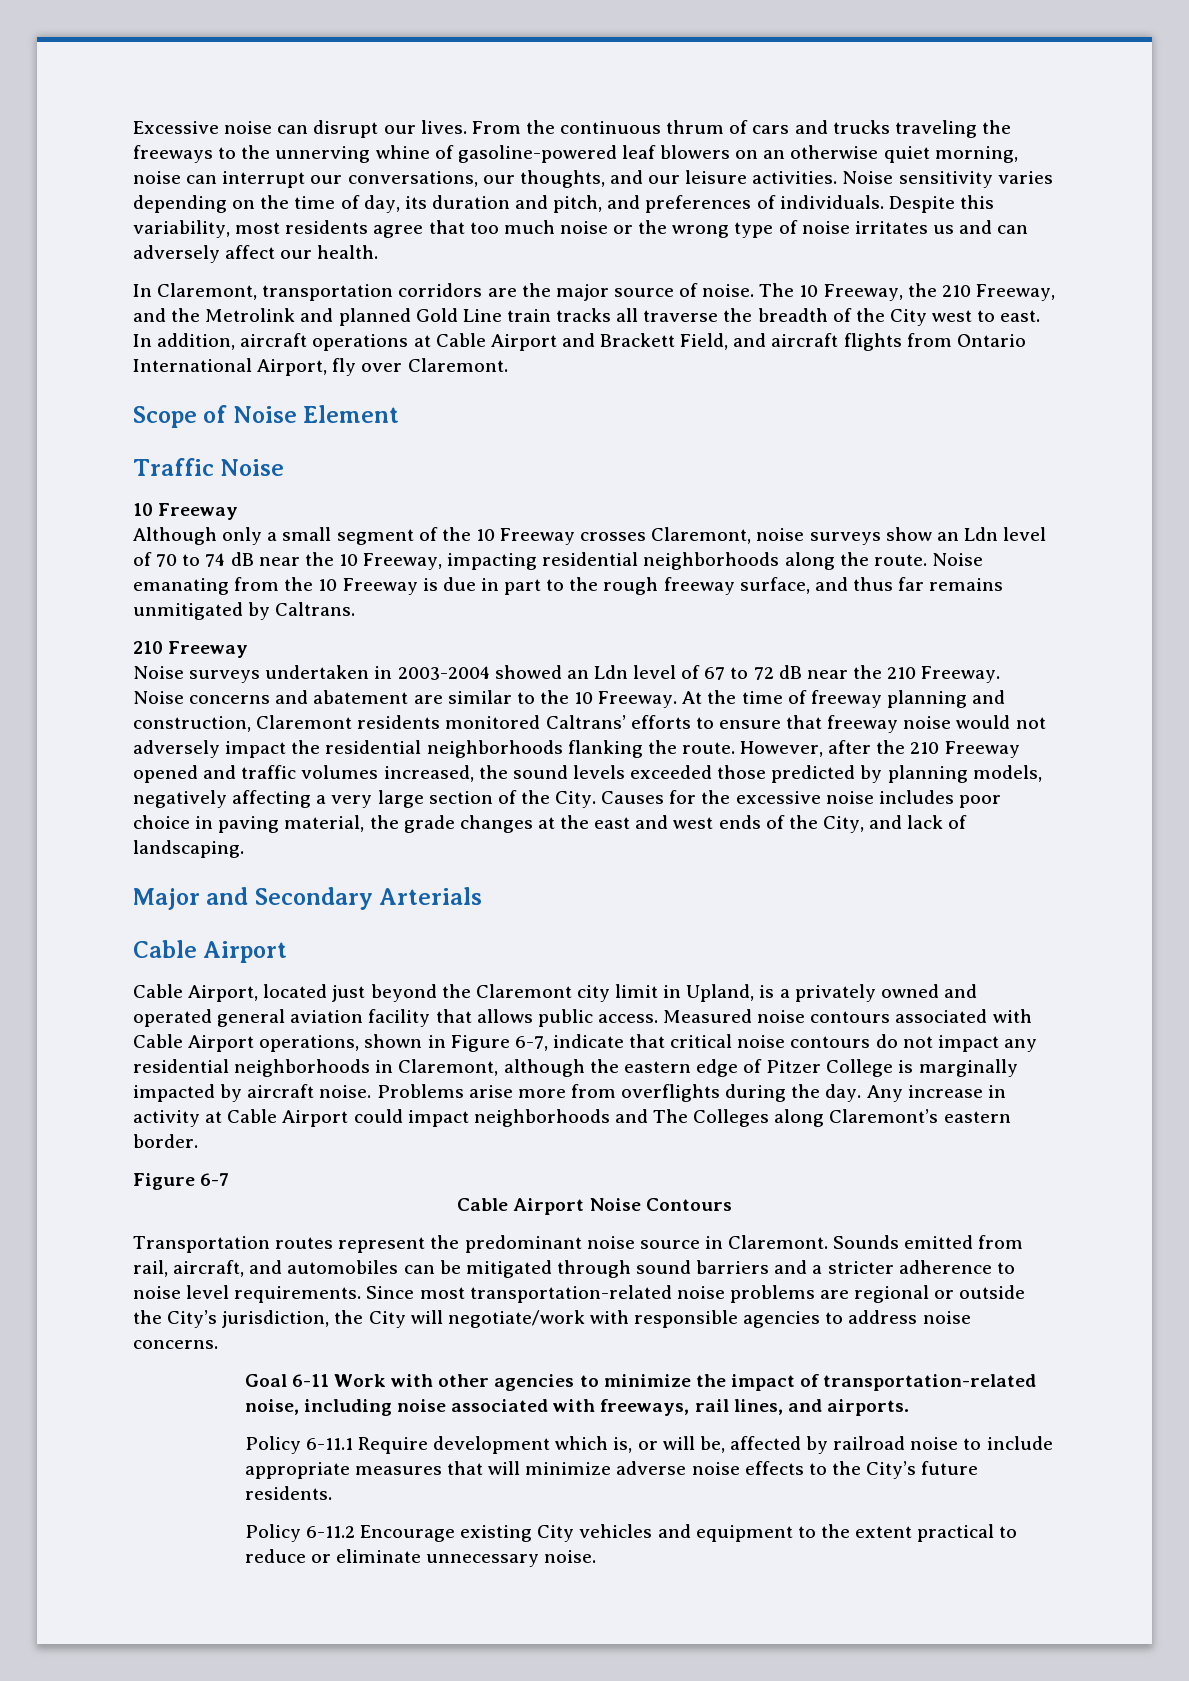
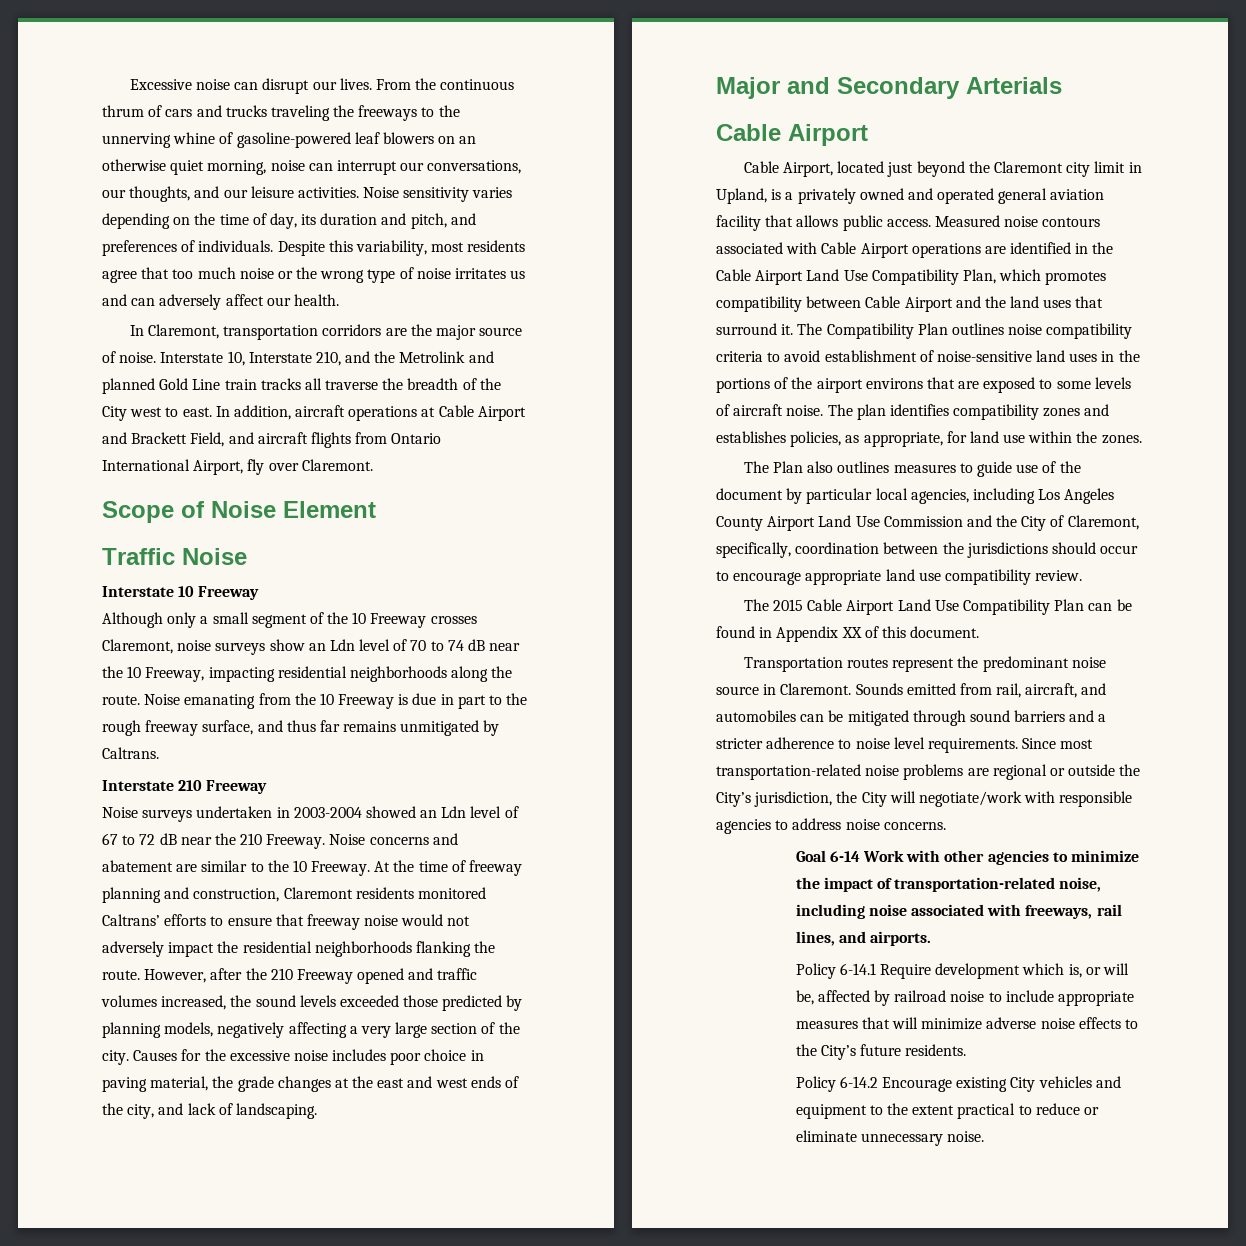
[759,283,1055,301] The 10 Freeway, the 210 Freeway, -> [160,351,341,366] Interstate 10, Interstate 210,
(285, 467) none -> [102,586,174,597] Interstate
(356, 609) none -> [102,780,174,791] Interstate
[555,791,597,808] City. -> [102,1050,129,1065] city.
[822,816,864,833] City, -> [127,1104,155,1119] city,
[259,1034,1037,1052] [133,1059,1018,1077] [133,1084,1006,1102] [133,1109,1011,1127] [133,1134,198,1148] [133,1173,230,1190] [457,1198,732,1215] operations, shown in Figure 6-7, indicate that critical noise contours do not impact any residential neighborhoods in Claremont, although the eastern edge of Pitzer College is marginally impacted by aircraft noise. Problems arise more from overflights during the day. Any increase in activity at Cable Airport could impact neighborhoods and The Colleges along Claremont’s eastern border. // Figure 6-7 // Cable Airport Noise Contours -> [911,242,1114,258] [716,269,1107,285] [716,296,1104,312] [716,323,1133,339] [716,350,1140,362] [716,377,1131,393] [716,404,1110,420] [716,431,1142,447] [743,461,1081,477] [716,488,1115,504] [716,515,1139,531] [716,542,1139,558] [716,569,1083,585] [743,599,1132,615] [716,626,980,642] operations are identified in the Cable Airport Land Use Compatibility Plan, which promotes compatibility between Cable Airport and the land uses that surround it. The Compatibility Plan outlines noise compatibility criteria to avoid establishment of noise-sensitive land uses in the portions of the airport environs that are exposed to some levels of aircraft noise. The plan identifies compatibility zones and establishes policies, as appropriate, for land use within the zones. // The Plan also outlines measures to guide use of the document by particular local agencies, including Los Angeles County Airport Land Use Commission and the City of Claremont, specifically, coordination between the jurisdictions should occur to encourage appropriate land use compatibility review. // The 2015 Cable Airport Land Use Compatibility Plan can be found in Appendix XX of this document.
[291,1374,329,1387] 6-11 -> [829,851,860,862] 6-14
[305,1438,353,1450] 6-11.1 -> [839,963,876,975] 6-14.1
[305,1526,355,1538] 6-11.2 -> [839,1076,878,1088] 6-14.2

